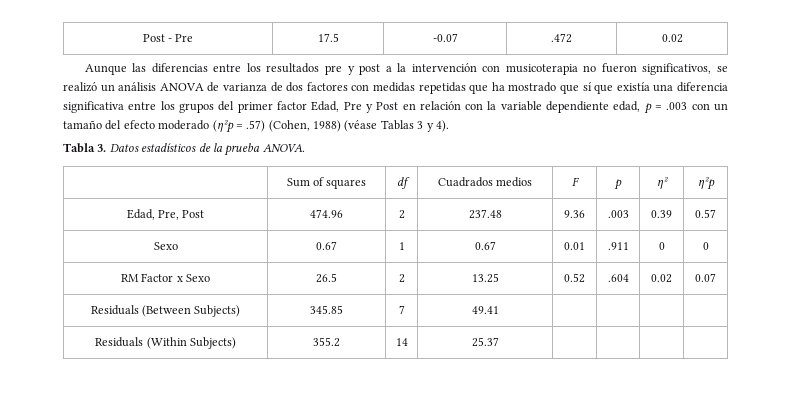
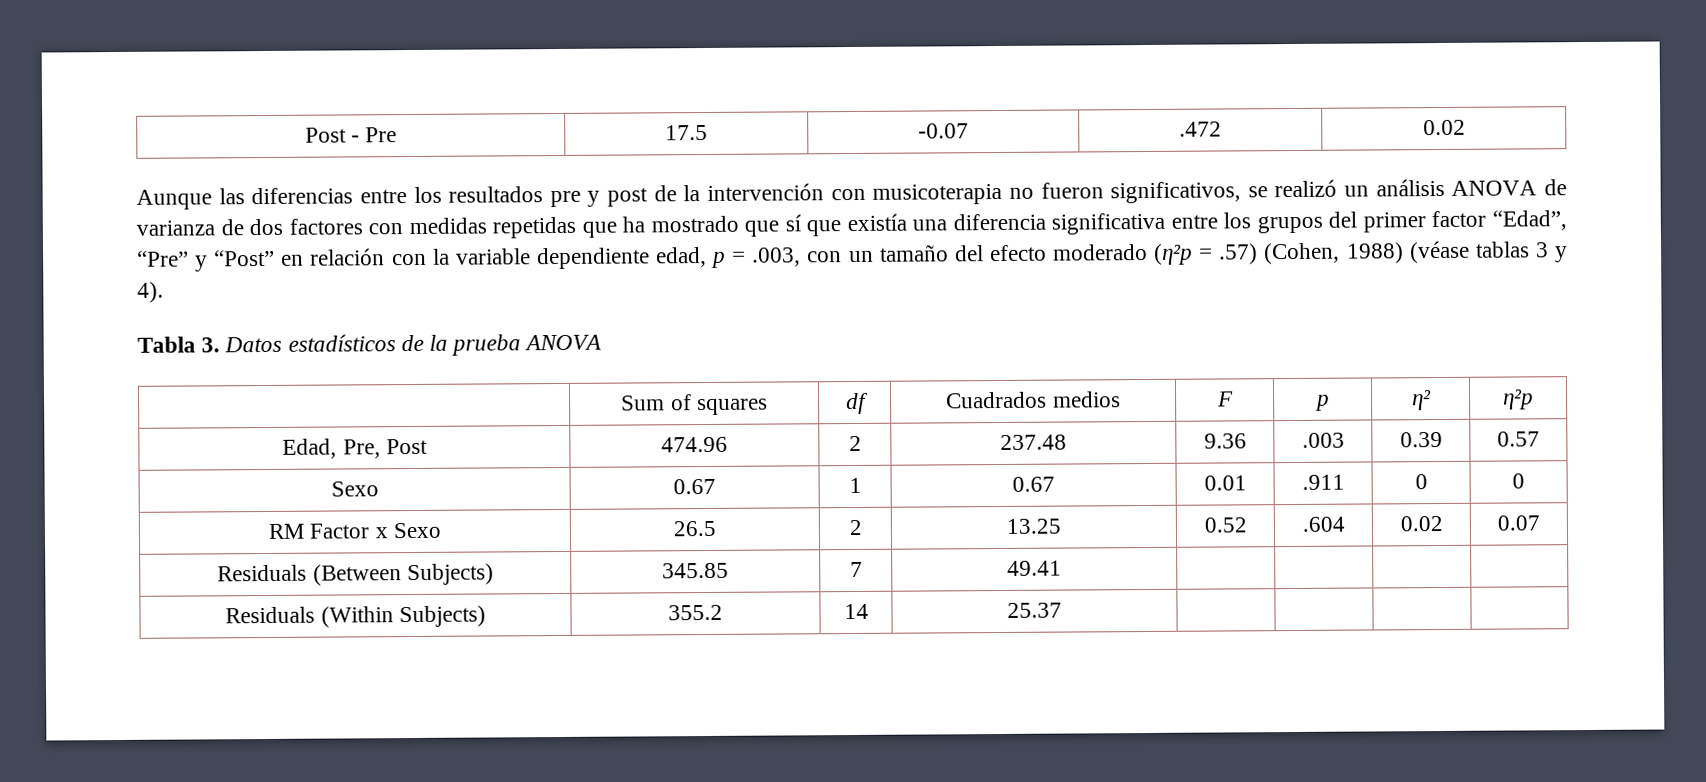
[385,66,392,72] a -> [653,185,677,202] de
[311,101,399,113] Edad, Pre y Post -> [1491,210,1567,231] [137,249,276,272] “Edad”, “Pre” y “Post”
[666,102,688,110] .003 -> [752,247,802,267] .003,
[380,120,414,130] Tablas -> [1474,241,1530,258] tablas
[262,144,305,153] ANOVA. -> [524,334,603,351] ANOVA

